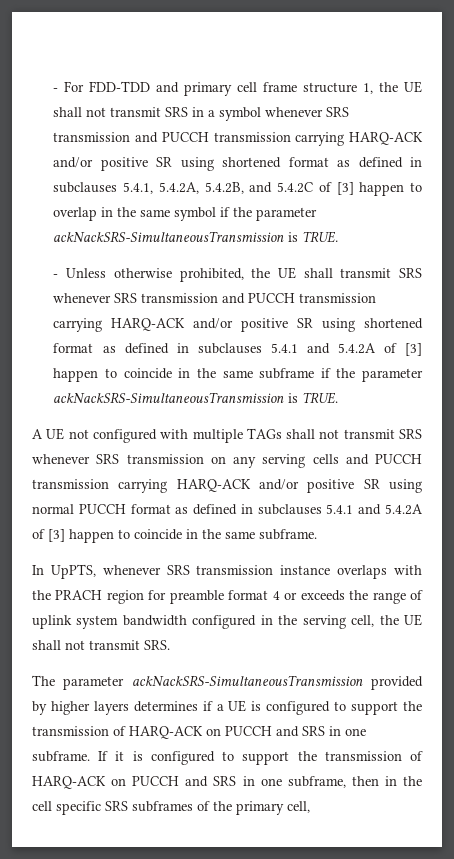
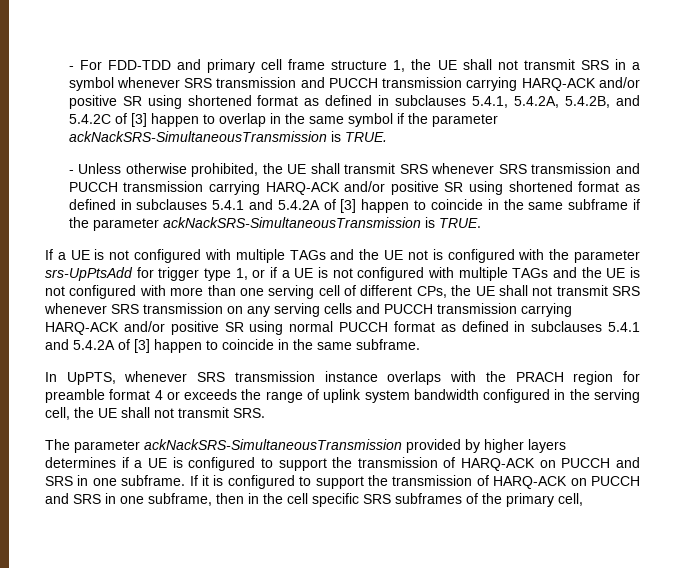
[32,428,282,443] A UE not configured with multiple TAGs -> [45,249,640,263] [45,267,640,281] [45,285,495,299] If a UE is not configured with multiple TAGs and the UE not is configured with the parameter srs-UpPtsAdd for trigger type 1, or if a UE is not configured with multiple TAGs and the UE is not configured with more than one serving cell of different CPs, the UE

